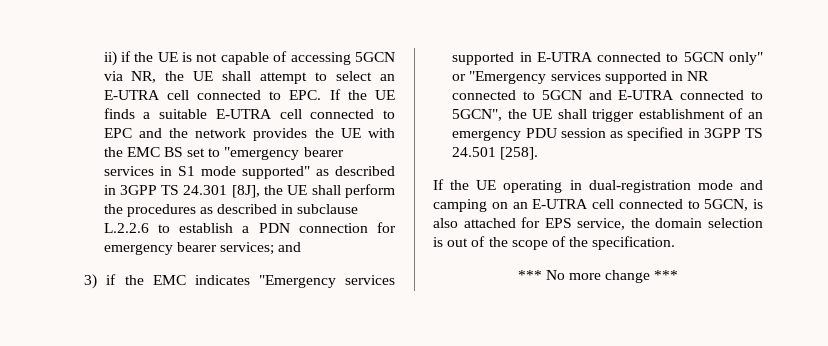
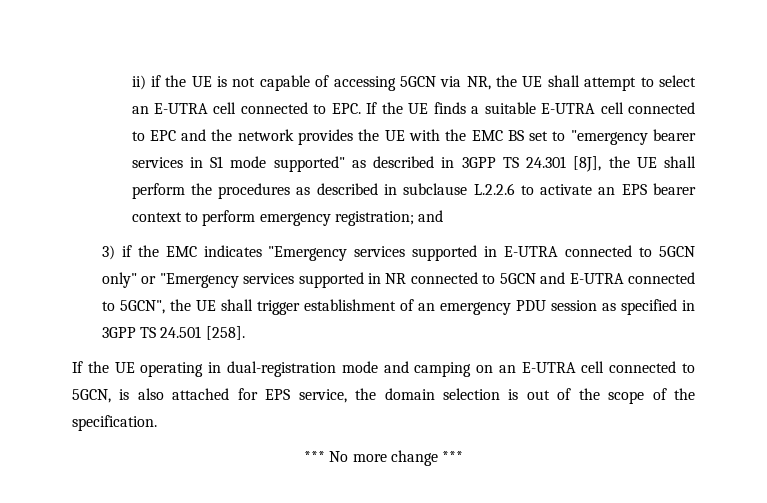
[179,222,396,233] [103,242,274,255] establish a PDN connection for emergency bearer services; -> [540,183,696,195] [131,210,414,226] activate an EPS bearer context to perform emergency registration;

